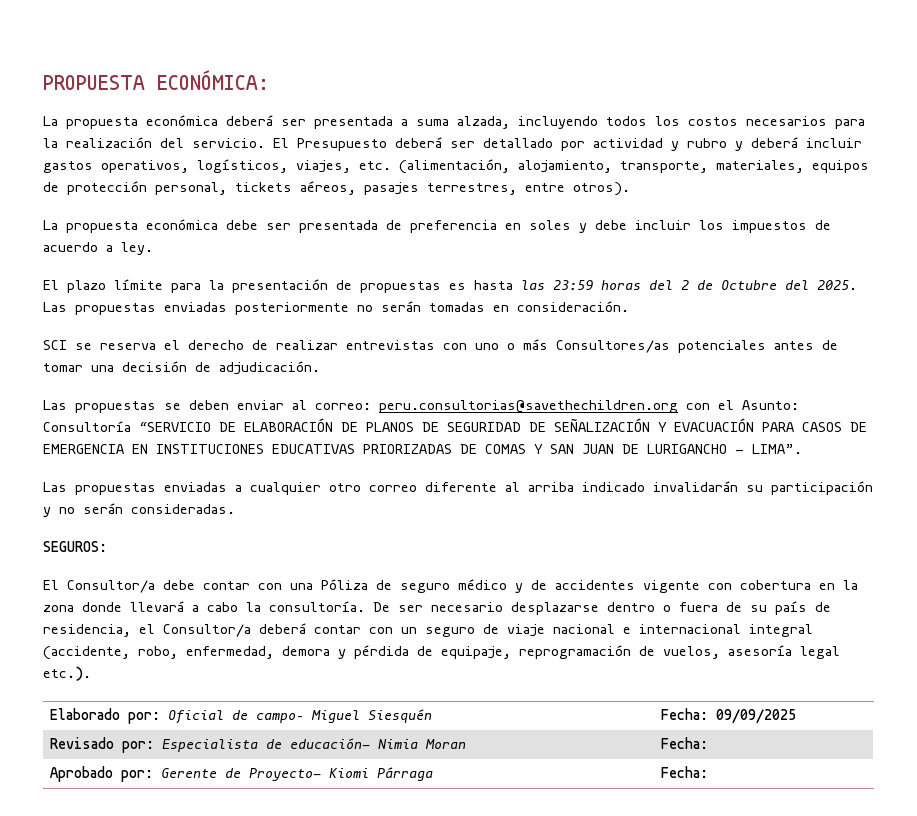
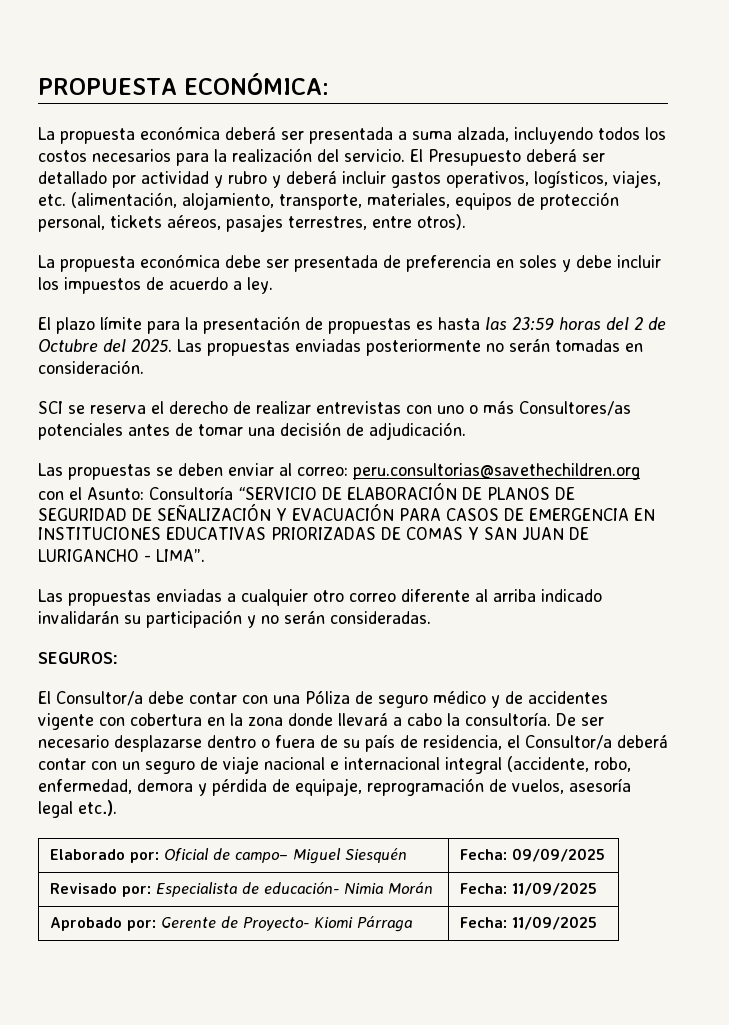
[425,739,467,749] [661,737,709,749] Moran | Fecha: -> [387,882,433,894] [459,882,597,896] Morán | Fecha: 11/09/2025
(709, 772) none -> [511,916,597,930] 11/09/2025

